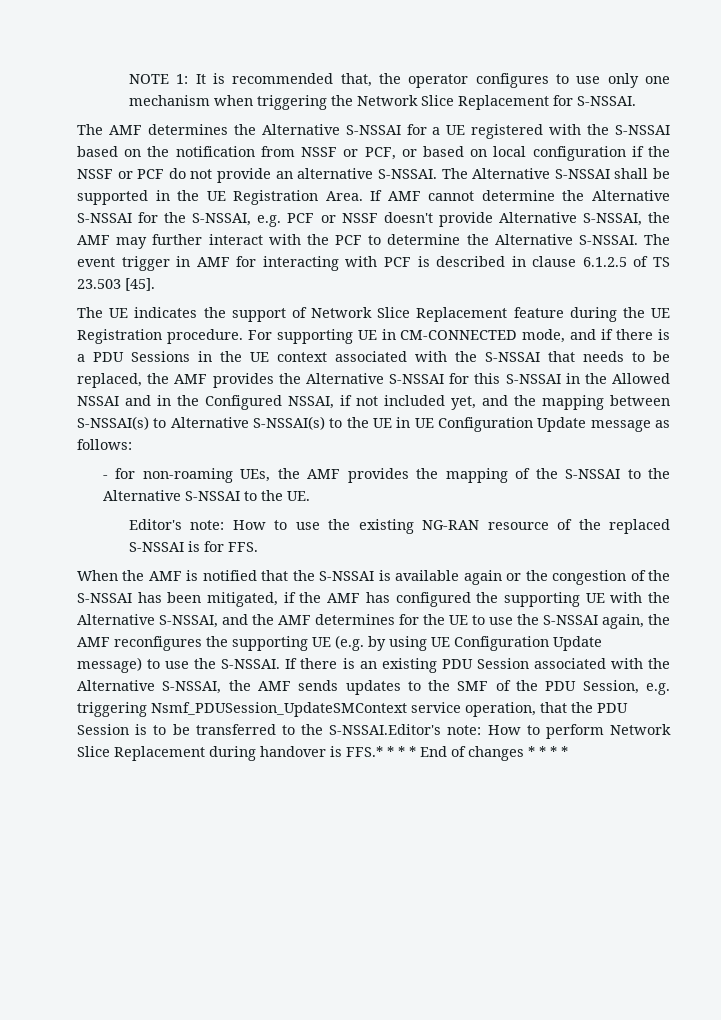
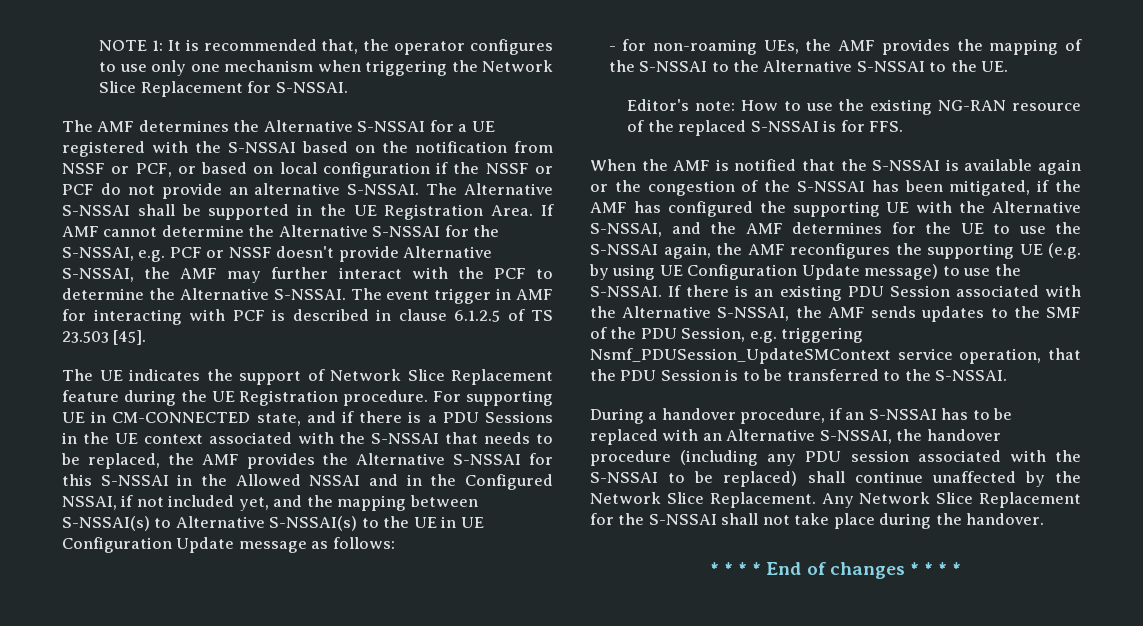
[522,329,566,343] mode, -> [256,413,301,426] state,
[329,724,671,739] [77,746,383,761] S-NSSAI.Editor's note: How to perform Network Slice Replacement during handover is FFS.* -> [935,370,1008,381] [590,408,1013,424] [590,429,1001,445] [590,450,1081,466] [590,471,1081,487] [590,492,1081,508] [590,513,1045,529] [709,562,719,575] S-NSSAI. // During a handover procedure, if an S-NSSAI has to be replaced with an Alternative S-NSSAI, the handover procedure (including any PDU session associated with the S-NSSAI to be replaced) shall continue unaffected by the Network Slice Replacement. Any Network Slice Replacement for the S-NSSAI shall not take place during the handover. // *

